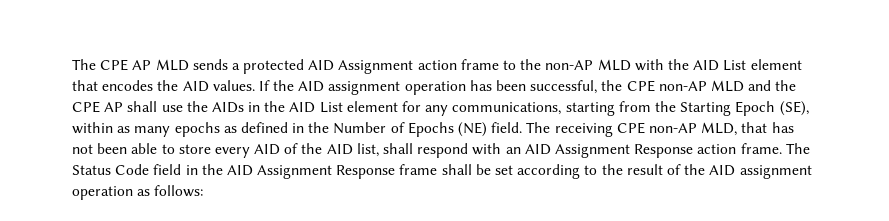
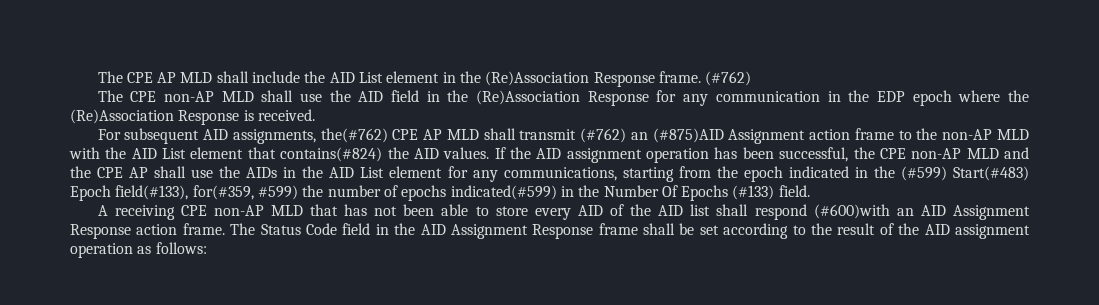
[192,59,335,74] sends a protected AID -> [216,71,752,87] [97,90,1030,106] [70,109,315,125] [97,128,724,144] shall include the AID List element in the (Re)Association Response frame. (#762) // The CPE non-AP MLD shall use the AID field in the (Re)Association Response for any communication in the EDP epoch where the (Re)Association Response is received. // For subsequent AID assignments, the(#762) CPE AP MLD shall transmit (#762) an (#875)AID
[102,80,154,91] encodes -> [280,147,383,162] contains(#824)
[680,101,809,116] [72,122,488,137] Starting Epoch (SE), within as many epochs as defined in the Number of Epochs (NE) -> [743,166,1030,182] [70,185,775,201] epoch indicated in the (#599) Start(#483) Epoch field(#133), for(#359, #599) the number of epochs indicated(#599) in the Number Of Epochs (#133)
[526,122,551,133] The -> [97,205,108,216] // A
[701,122,738,136] MLD, -> [270,205,303,216] MLD
[356,143,379,157] list, -> [690,204,711,216] list
[472,143,502,155] with -> [813,204,890,219] (#600)with

